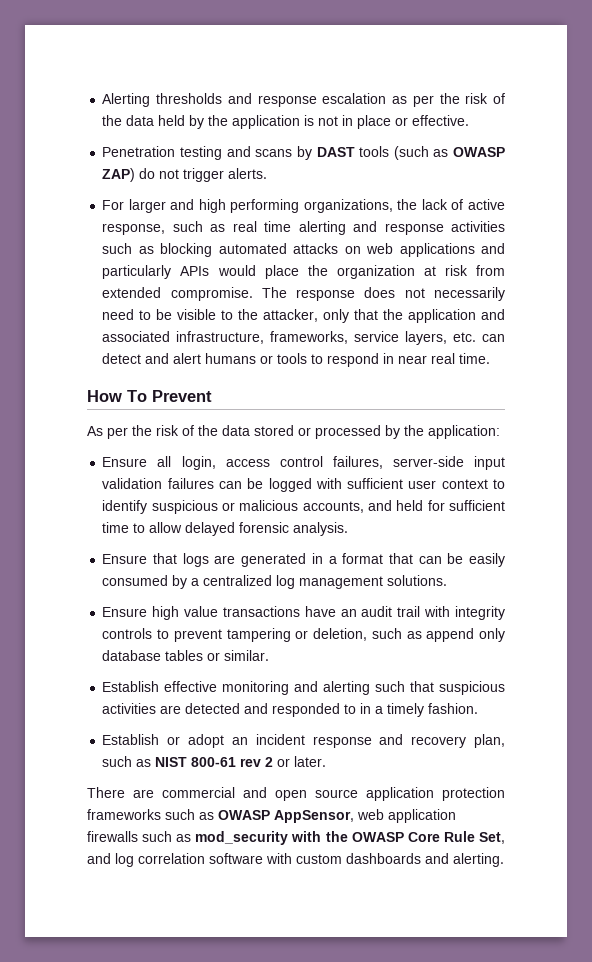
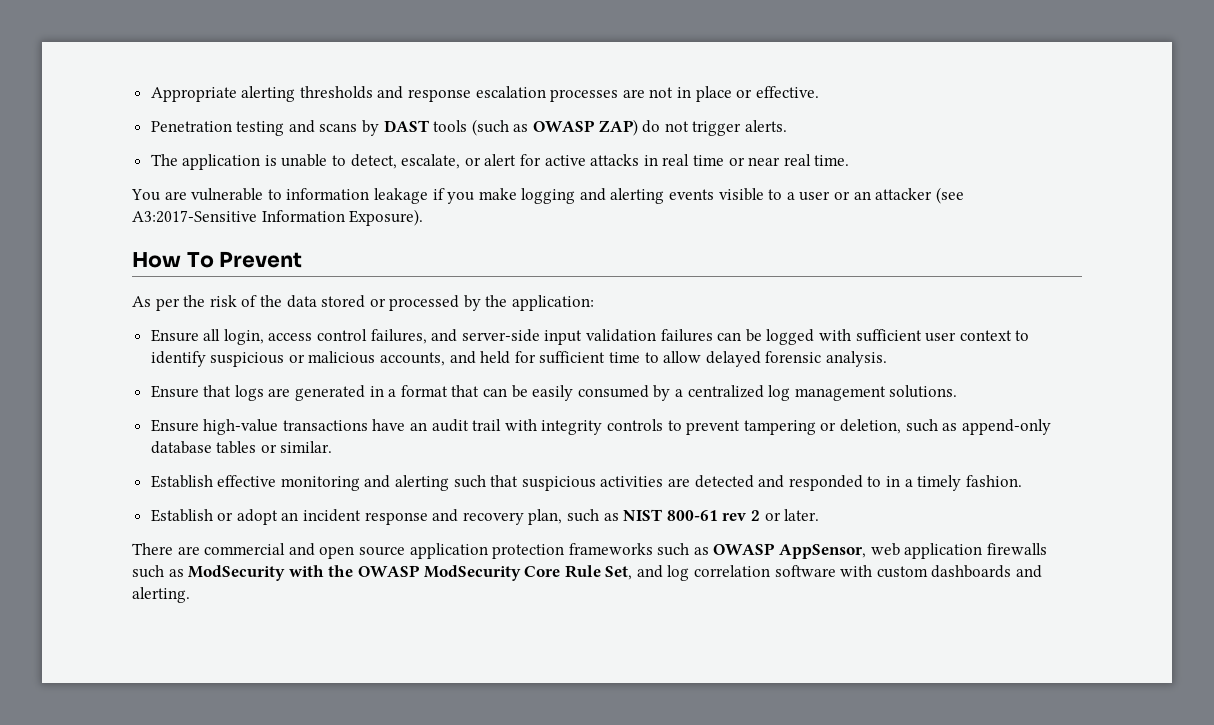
[102,93,151,107] Alerting -> [150,86,296,102] Appropriate alerting
[392,93,506,107] [102,115,315,129] as per the risk of the data held by the application is -> [550,89,645,102] processes are
[102,199,506,213] [102,221,505,235] [102,243,505,257] [102,265,505,279] [102,287,505,301] [102,309,505,323] [102,331,505,345] [102,353,491,367] For larger and high performing organizations, the lack of active response, such as real time alerting and response activities such as blocking automated attacks on web applications and particularly APIs would place the organization at risk from extended compromise. The response does not necessarily need to be visible to the attacker, only that the application and associated infrastructure, frameworks, service layers, etc. can detect and alert humans or tools to respond in near real time. -> [150,154,850,170] [131,187,964,204] [132,209,424,226] The application is unable to detect, escalate, or alert for active attacks in real time or near real time. // You are vulnerable to information leakage if you make logging and alerting events visible to a user or an attacker (see A3:2017-Sensitive Information Exposure).
(383, 462) none -> [431,329,458,342] and
[152,606,219,620] high value -> [203,419,279,435] high-value
[426,628,506,642] append only -> [961,419,1051,435] append-only
[195,831,289,845] mod_security -> [188,565,286,581] ModSecurity
(404, 837) none -> [423,565,521,581] ModSecurity

